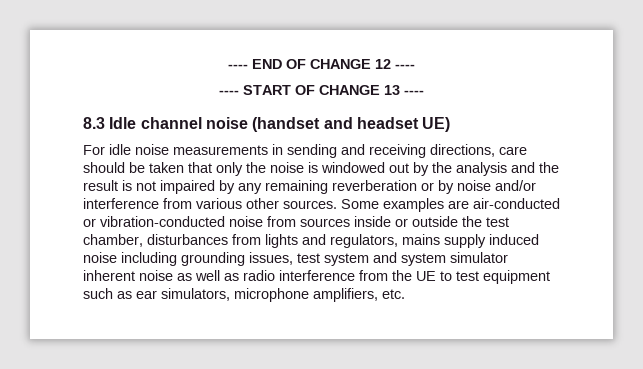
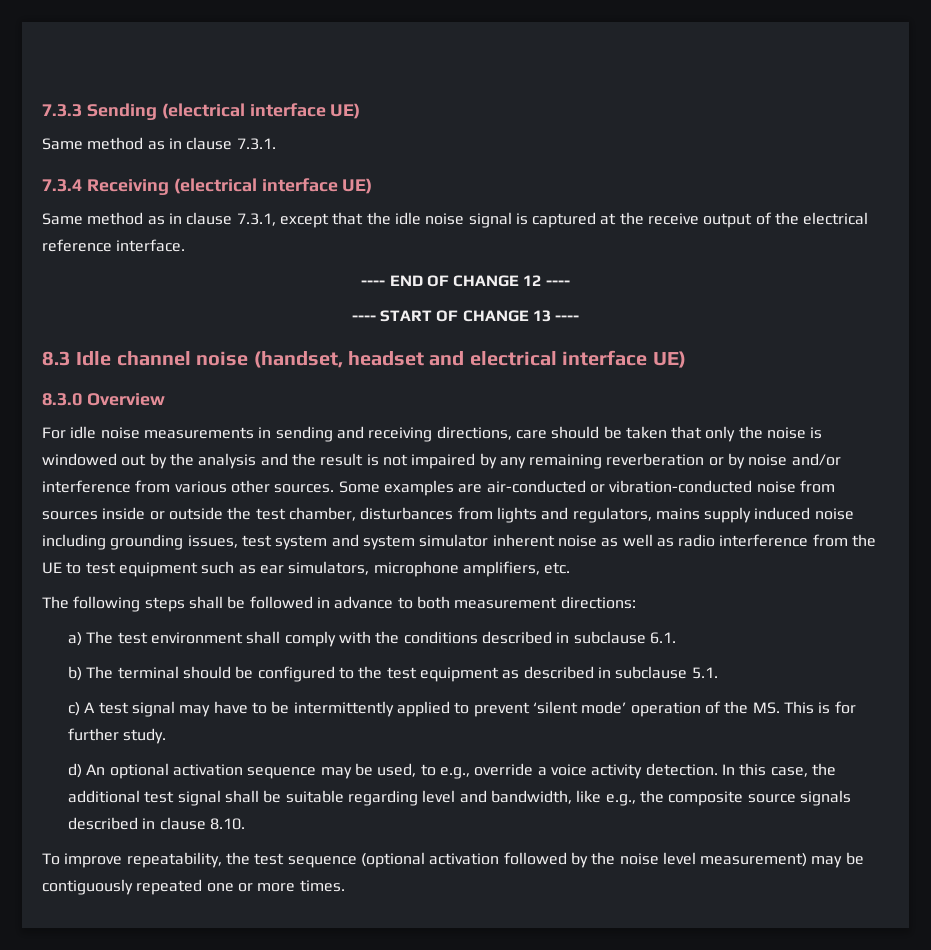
(228, 66) none -> [42,103,361,120] [42,137,276,150] [42,178,373,195] [42,212,869,228] [42,239,186,252] 7.3.3 Sending (electrical interface UE) // Same method as in clause 7.3.1. // 7.3.4 Receiving (electrical interface UE) // Same method as in clause 7.3.1, except that the idle noise signal is captured at the receive output of the electrical reference interface. //
[252,117,451,132] (handset and headset UE) -> [253,350,686,368] [42,393,165,406] (handset, headset and electrical interface UE) // 8.3.0 Overview
(405, 294) none -> [42,596,636,612] [68,631,676,647] [68,666,718,682] [68,701,856,717] [68,728,167,744] [68,763,836,779] [68,790,851,806] [68,817,246,830] [42,852,864,868] [42,879,345,895] // The following steps shall be followed in advance to both measurement directions: // a) The test environment shall comply with the conditions described in subclause 6.1. // b) The terminal should be configured to the test equipment as described in subclause 5.1. // c) A test signal may have to be intermittently applied to prevent ‘silent mode’ operation of the MS. This is for further study. // d) An optional activation sequence may be used, to e.g., override a voice activity detection. In this case, the additional test signal shall be suitable regarding level and bandwidth, like e.g., the composite source signals described in clause 8.10. // To improve repeatability, the test sequence (optional activation followed by the noise level measurement) may be contiguously repeated one or more times.

